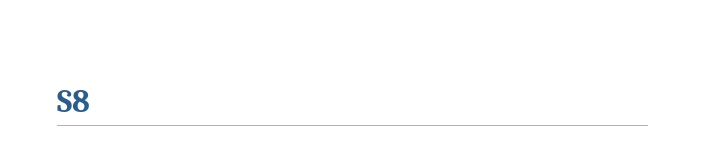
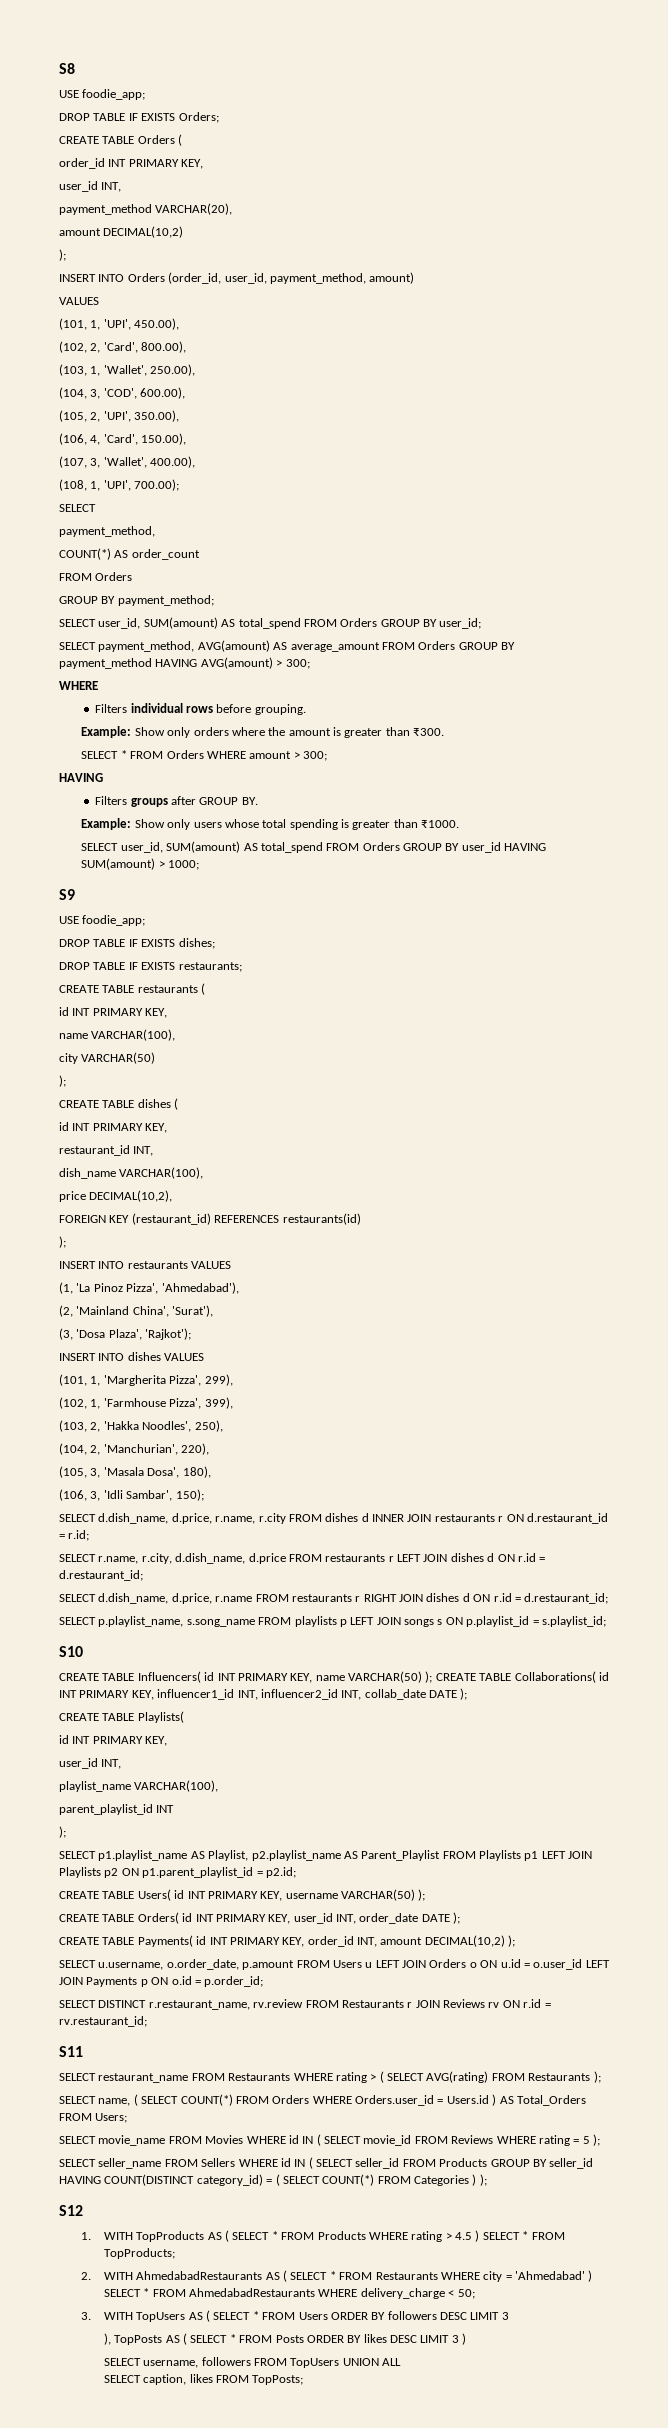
(90, 101) none -> [59,89,146,100] [59,112,219,123] [59,134,183,146] [59,158,204,169] [59,181,122,192] [59,203,233,215] [59,226,184,238] [59,249,66,261] [59,272,415,284] [59,297,99,305] [59,318,180,330] [59,341,187,353] [59,364,196,376] [59,387,186,399] [59,410,180,422] [59,433,187,445] [59,456,196,468] [59,479,180,491] [59,504,96,512] [59,526,155,537] [59,548,200,560] [59,572,133,581] [59,595,214,606] [59,617,482,629] [59,640,515,652] [59,657,310,669] [59,681,98,690] [95,703,306,715] [81,726,445,738] [81,750,328,761] [59,773,103,782] [95,796,258,807] [81,818,460,830] [81,841,547,853] [81,858,200,870] [59,889,75,900] [59,915,146,926] [59,938,215,949] [59,962,242,972] [59,983,206,995] [59,1007,168,1018] [59,1029,176,1041] [59,1052,156,1064] [59,1075,66,1087] [59,1098,179,1110] [59,1122,168,1133] [59,1145,154,1156] [59,1167,204,1179] [59,1190,173,1202] [59,1213,361,1225] [59,1236,66,1248] [59,1261,232,1269] [59,1282,239,1294] [59,1305,214,1317] [59,1328,192,1340] [59,1352,205,1361] [59,1374,233,1386] [59,1397,233,1409] [59,1420,223,1432] [59,1443,210,1455] [59,1466,211,1478] [59,1489,204,1501] [59,1513,608,1524] [59,1530,90,1541] [59,1553,546,1564] [59,1570,143,1581] [59,1593,609,1604] [59,1616,606,1627] [59,1646,83,1657] [59,1671,609,1683] [59,1688,468,1700] [59,1711,184,1723] [59,1735,168,1746] [59,1758,122,1769] [59,1780,219,1792] [59,1804,175,1815] [59,1826,66,1838] [59,1850,593,1861] [59,1867,296,1878] [59,1889,426,1901] [59,1912,461,1924] [59,1935,516,1947] [59,1959,610,1970] [59,1976,264,1987] [59,1999,551,2010] [59,2016,147,2027] [59,2046,83,2057] [59,2071,601,2083] [59,2094,586,2106] [59,2113,128,2123] [59,2134,600,2146] [59,2157,594,2169] [59,2174,487,2186] [59,2205,83,2216] [81,2230,565,2242] [103,2248,175,2259] [81,2270,593,2282] [103,2288,475,2299] [81,2310,509,2322] [103,2333,467,2345] [103,2357,402,2368] [103,2374,304,2385] // USE foodie_app; // DROP TABLE IF EXISTS Orders; // CREATE TABLE Orders ( // order_id INT PRIMARY KEY, // user_id INT, // payment_method VARCHAR(20), // amount DECIMAL(10,2) // ); // INSERT INTO Orders (order_id, user_id, payment_method, amount) // VALUES // (101, 1, 'UPI', 450.00), // (102, 2, 'Card', 800.00), // (103, 1, 'Wallet', 250.00), // (104, 3, 'COD', 600.00), // (105, 2, 'UPI', 350.00), // (106, 4, 'Card', 150.00), // (107, 3, 'Wallet', 400.00), // (108, 1, 'UPI', 700.00); // SELECT // payment_method, // COUNT(*) AS order_count // FROM Orders // GROUP BY payment_method; // SELECT user_id, SUM(amount) AS total_spend FROM Orders GROUP BY user_id; // SELECT payment_method, AVG(amount) AS average_amount FROM Orders GROUP BY payment_method HAVING AVG(amount) > 300; // WHERE // Filters individual rows before grouping. // Example: Show only orders where the amount is greater than ₹300. // SELECT * FROM Orders WHERE amount > 300; // HAVING // Filters groups after GROUP BY. // Example: Show only users whose total spending is greater than ₹1000. // SELECT user_id, SUM(amount) AS total_spend FROM Orders GROUP BY user_id HAVING SUM(amount) > 1000; // S9 // USE foodie_app; // DROP TABLE IF EXISTS dishes; // DROP TABLE IF EXISTS restaurants; // CREATE TABLE restaurants ( // id INT PRIMARY KEY, // name VARCHAR(100), // city VARCHAR(50) // ); // CREATE TABLE dishes ( // id INT PRIMARY KEY, // restaurant_id INT, // dish_name VARCHAR(100), // price DECIMAL(10,2), // FOREIGN KEY (restaurant_id) REFERENCES restaurants(id) // ); // INSERT INTO restaurants VALUES // (1, 'La Pinoz Pizza', 'Ahmedabad'), // (2, 'Mainland China', 'Surat'), // (3, 'Dosa Plaza', 'Rajkot'); // INSERT INTO dishes VALUES // (101, 1, 'Margherita Pizza', 299), // (102, 1, 'Farmhouse Pizza', 399), // (103, 2, 'Hakka Noodles', 250), // (104, 2, 'Manchurian', 220), // (105, 3, 'Masala Dosa', 180), // (106, 3, 'Idli Sambar', 150); // SELECT d.dish_name, d.price, r.name, r.city FROM dishes d INNER JOIN restaurants r ON d.restaurant_id = r.id; // SELECT r.name, r.city, d.dish_name, d.price FROM restaurants r LEFT JOIN dishes d ON r.id = d.restaurant_id; // SELECT d.dish_name, d.price, r.name FROM restaurants r RIGHT JOIN dishes d ON r.id = d.restaurant_id; // SELECT p.playlist_name, s.song_name FROM playlists p LEFT JOIN songs s ON p.playlist_id = s.playlist_id; // S10 // CREATE TABLE Influencers( id INT PRIMARY KEY, name VARCHAR(50) ); CREATE TABLE Collaborations( id INT PRIMARY KEY, influencer1_id INT, influencer2_id INT, collab_date DATE ); // CREATE TABLE Playlists( // id INT PRIMARY KEY, // user_id INT, // playlist_name VARCHAR(100), // parent_playlist_id INT // ); // SELECT p1.playlist_name AS Playlist, p2.playlist_name AS Parent_Playlist FROM Playlists p1 LEFT JOIN Playlists p2 ON p1.parent_playlist_id = p2.id; // CREATE TABLE Users( id INT PRIMARY KEY, username VARCHAR(50) ); // CREATE TABLE Orders( id INT PRIMARY KEY, user_id INT, order_date DATE ); // CREATE TABLE Payments( id INT PRIMARY KEY, order_id INT, amount DECIMAL(10,2) ); // SELECT u.username, o.order_date, p.amount FROM Users u LEFT JOIN Orders o ON u.id = o.user_id LEFT JOIN Payments p ON o.id = p.order_id; // SELECT DISTINCT r.restaurant_name, rv.review FROM Restaurants r JOIN Reviews rv ON r.id = rv.restaurant_id; // S11 // SELECT restaurant_name FROM Restaurants WHERE rating > ( SELECT AVG(rating) FROM Restaurants ); // SELECT name, ( SELECT COUNT(*) FROM Orders WHERE Orders.user_id = Users.id ) AS Total_Orders FROM Users; // SELECT movie_name FROM Movies WHERE id IN ( SELECT movie_id FROM Reviews WHERE rating = 5 ); // SELECT seller_name FROM Sellers WHERE id IN ( SELECT seller_id FROM Products GROUP BY seller_id HAVING COUNT(DISTINCT category_id) = ( SELECT COUNT(*) FROM Categories ) ); // S12 // 1. WITH TopProducts AS ( SELECT * FROM Products WHERE rating > 4.5 ) SELECT * FROM TopProducts; // 2. WITH AhmedabadRestaurants AS ( SELECT * FROM Restaurants WHERE city = 'Ahmedabad' ) SELECT * FROM AhmedabadRestaurants WHERE delivery_charge < 50; // 3. WITH TopUsers AS ( SELECT * FROM Users ORDER BY followers DESC LIMIT 3 // ), TopPosts AS ( SELECT * FROM Posts ORDER BY likes DESC LIMIT 3 ) // SELECT username, followers FROM TopUsers UNION ALL // SELECT caption, likes FROM TopPosts;

